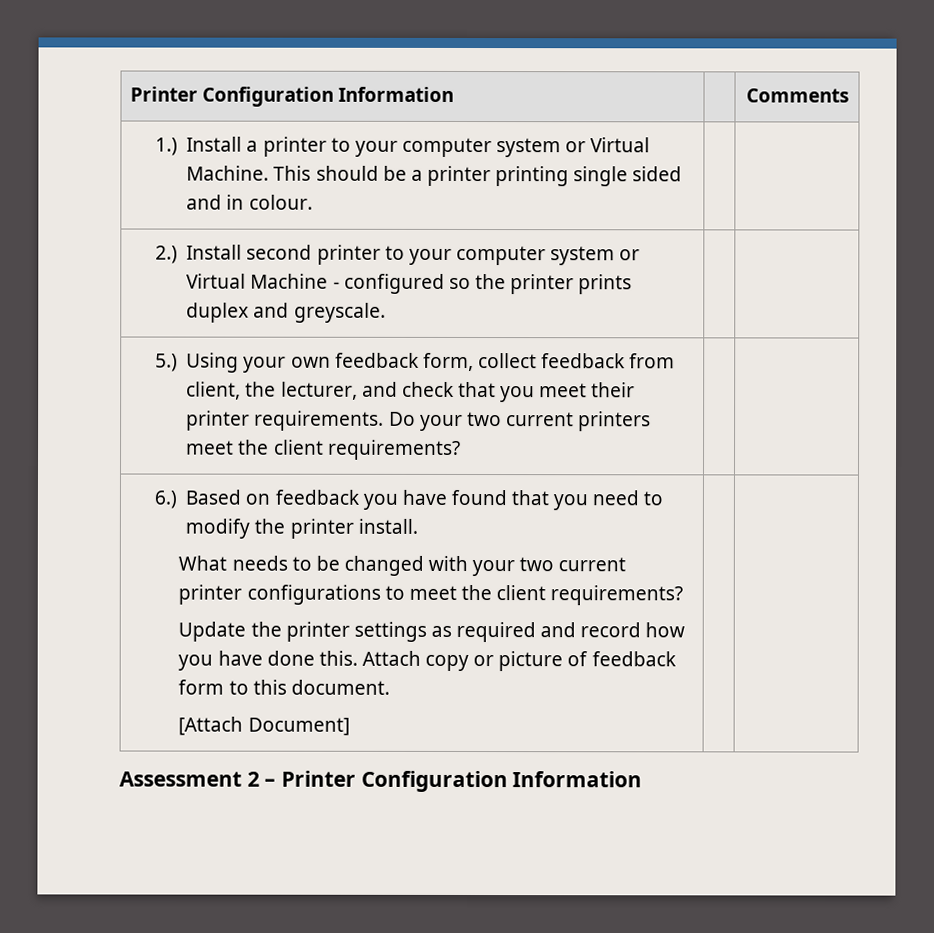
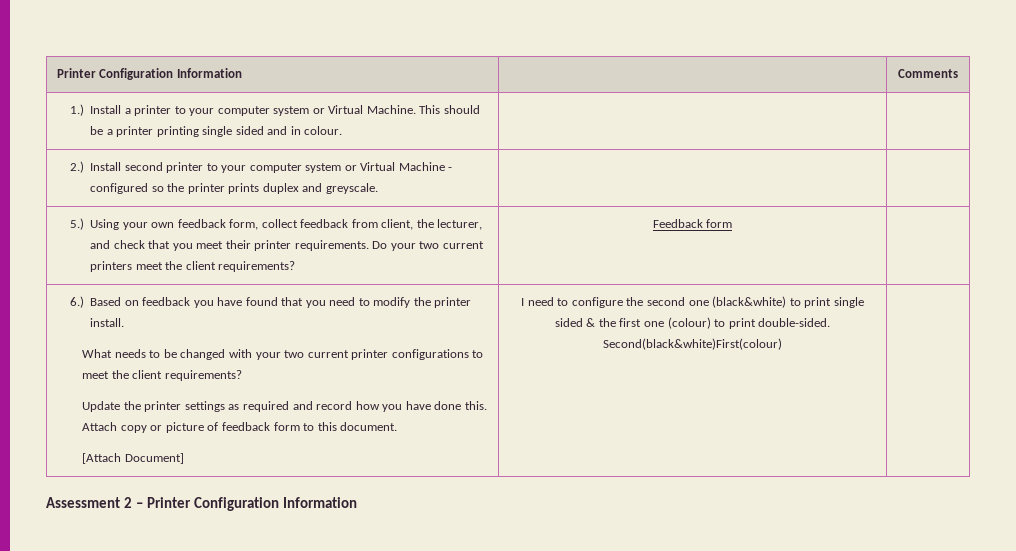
(461, 449) none -> [652,219,733,228] Feedback form
(350, 726) none -> [521,296,864,308] [554,317,831,329] [603,338,782,350] I need to configure the second one (black&white) to print single sided & the first one (colour) to print double-sided. Second(black&white)First(colour)

